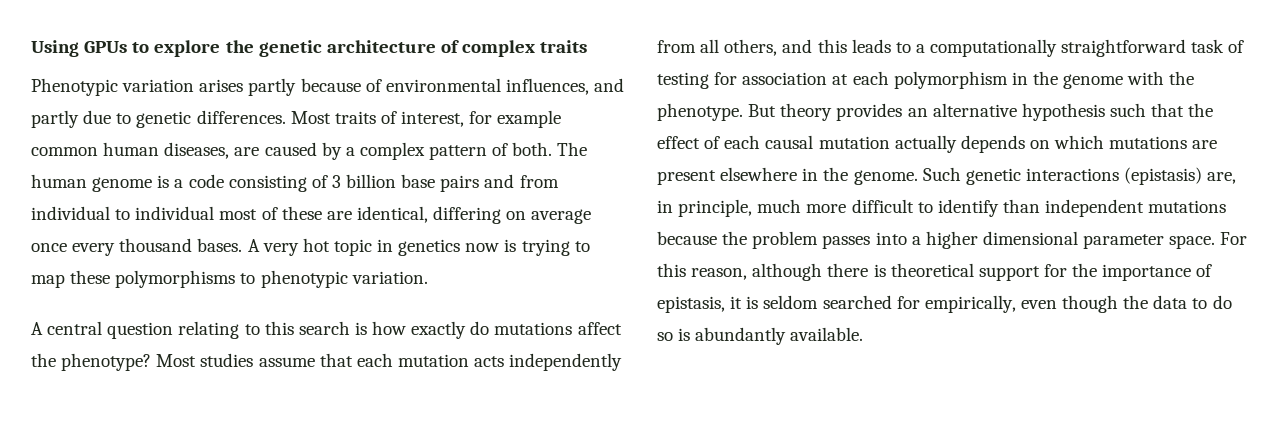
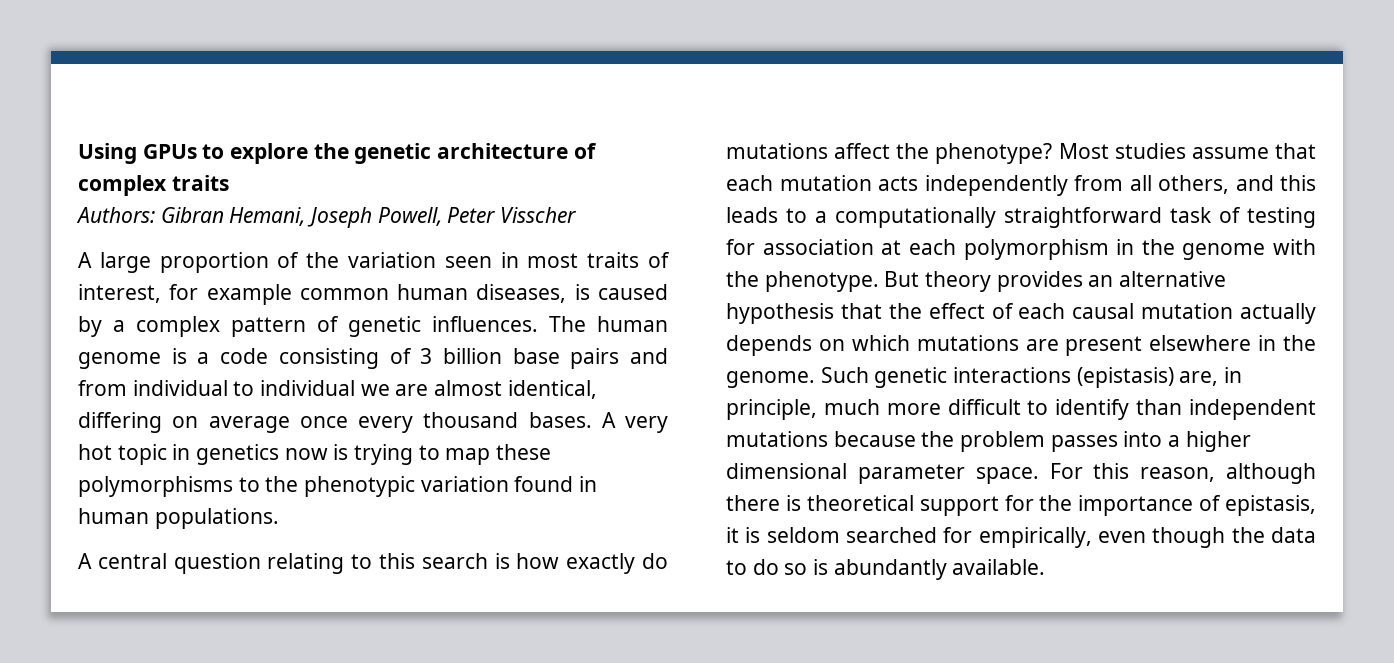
[31,78,625,96] [31,110,331,128] Phenotypic variation arises partly because of environmental influences, and partly due to genetic differences. Most -> [76,207,578,228] [78,252,579,273] Authors: Gibran Hemani, Joseph Powell, Peter Visscher // A large proportion of the variation seen in most
[234,147,260,156] are -> [574,284,590,300] is
[512,142,553,156] both. -> [348,316,538,337] genetic influences.
[219,206,352,220] most of these are -> [360,380,503,396] we are almost
[260,270,428,288] phenotypic variation. -> [265,476,598,497] [78,508,279,529] the phenotypic variation found in human populations.
[1109,103,1146,117] such -> (834, 313) none

